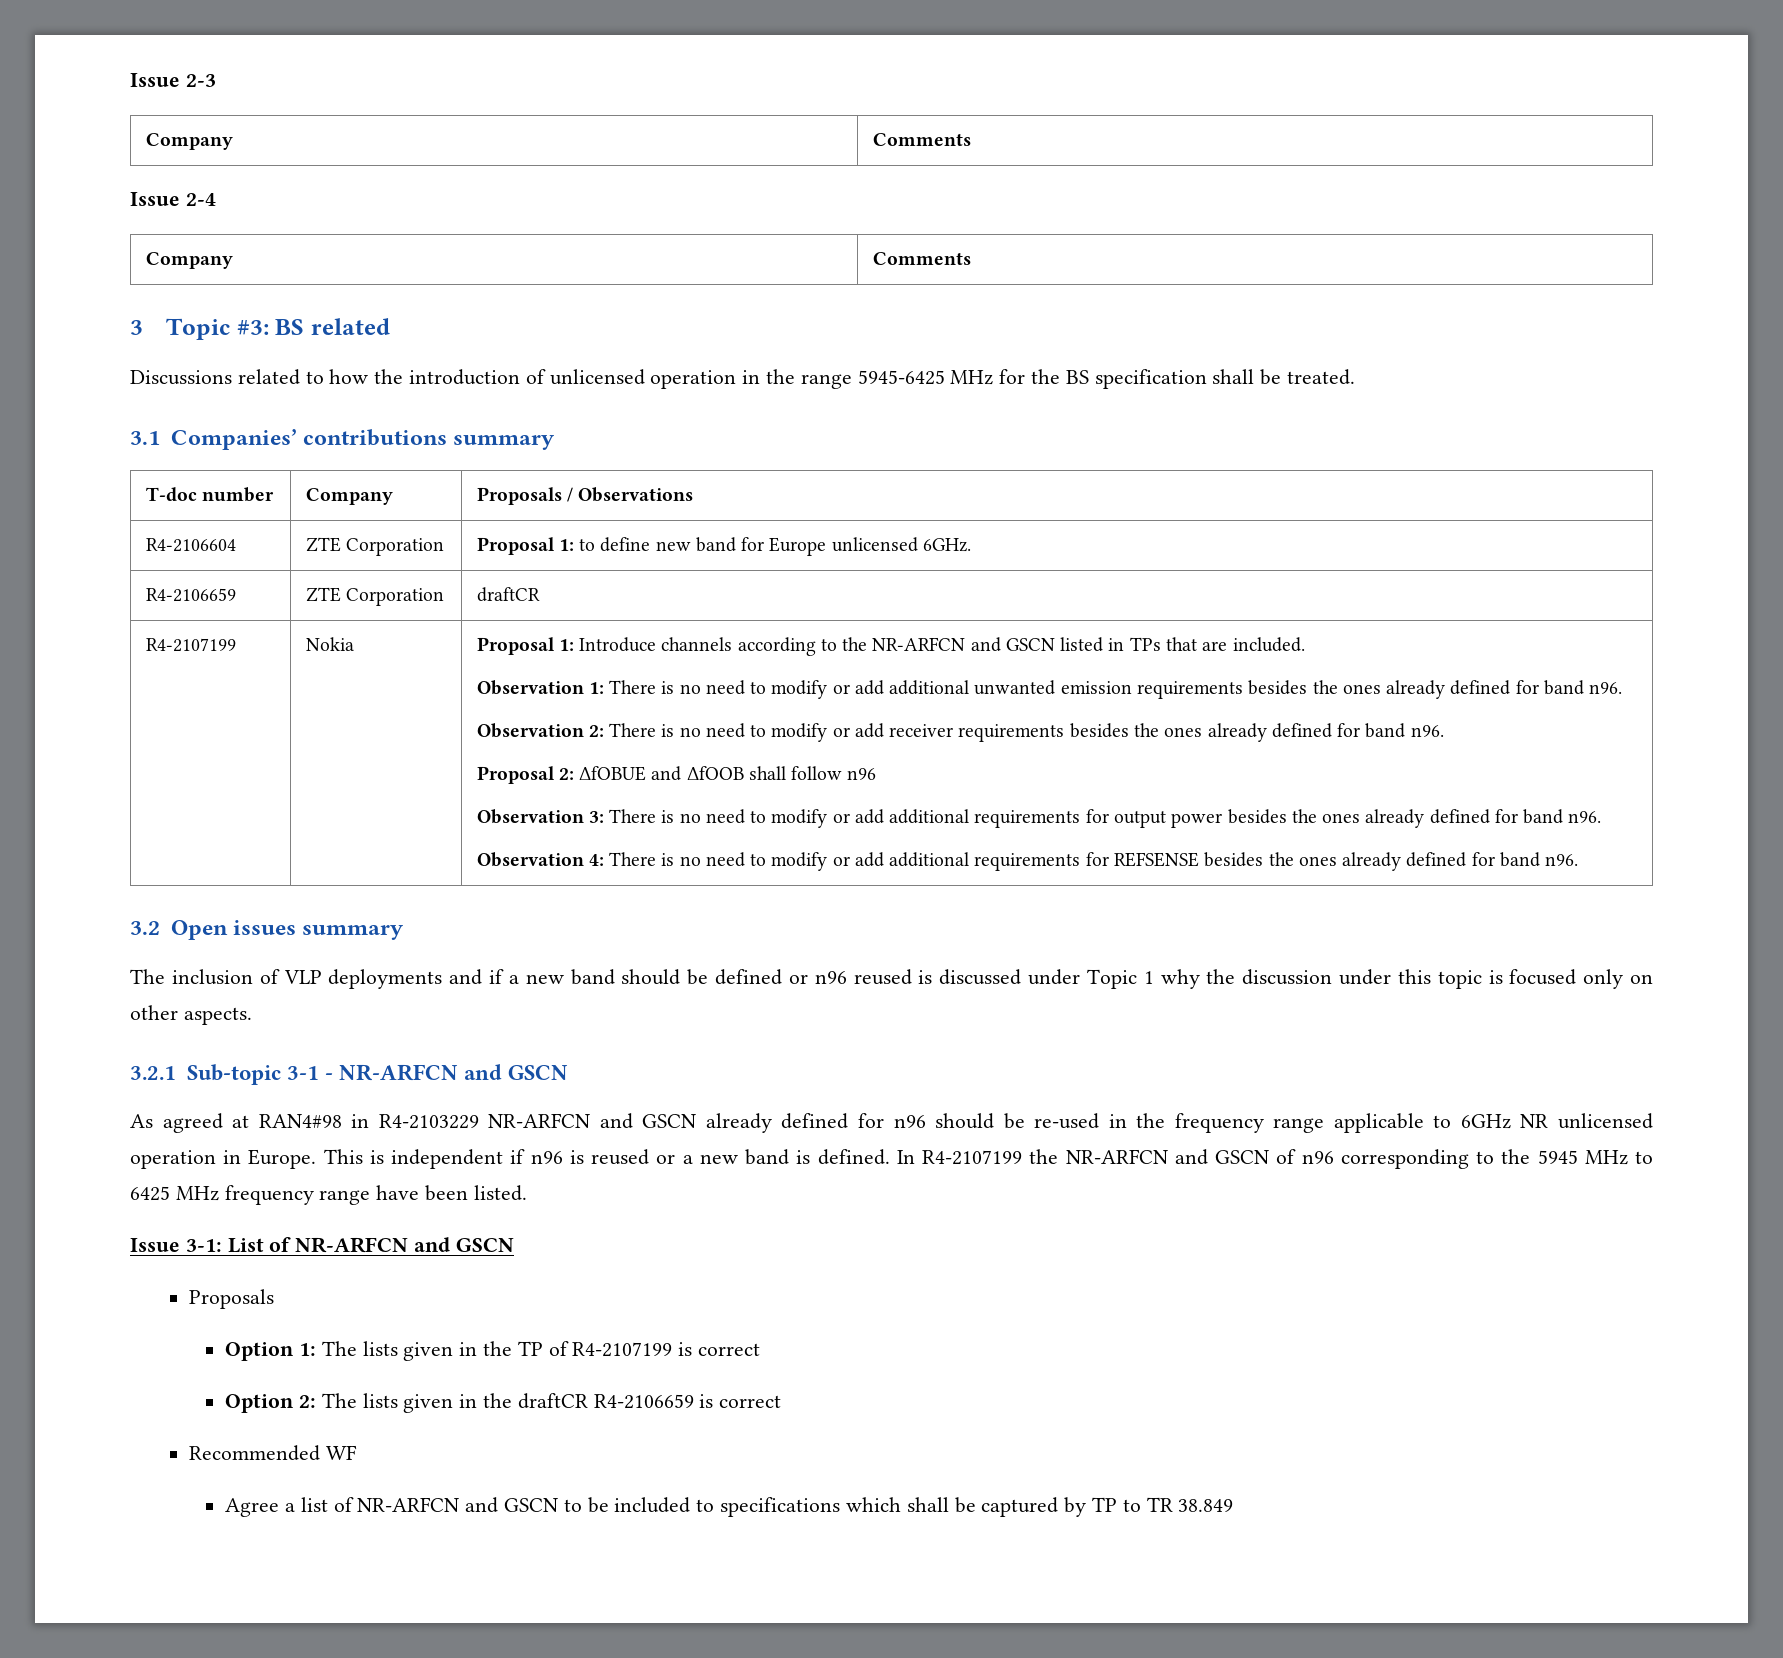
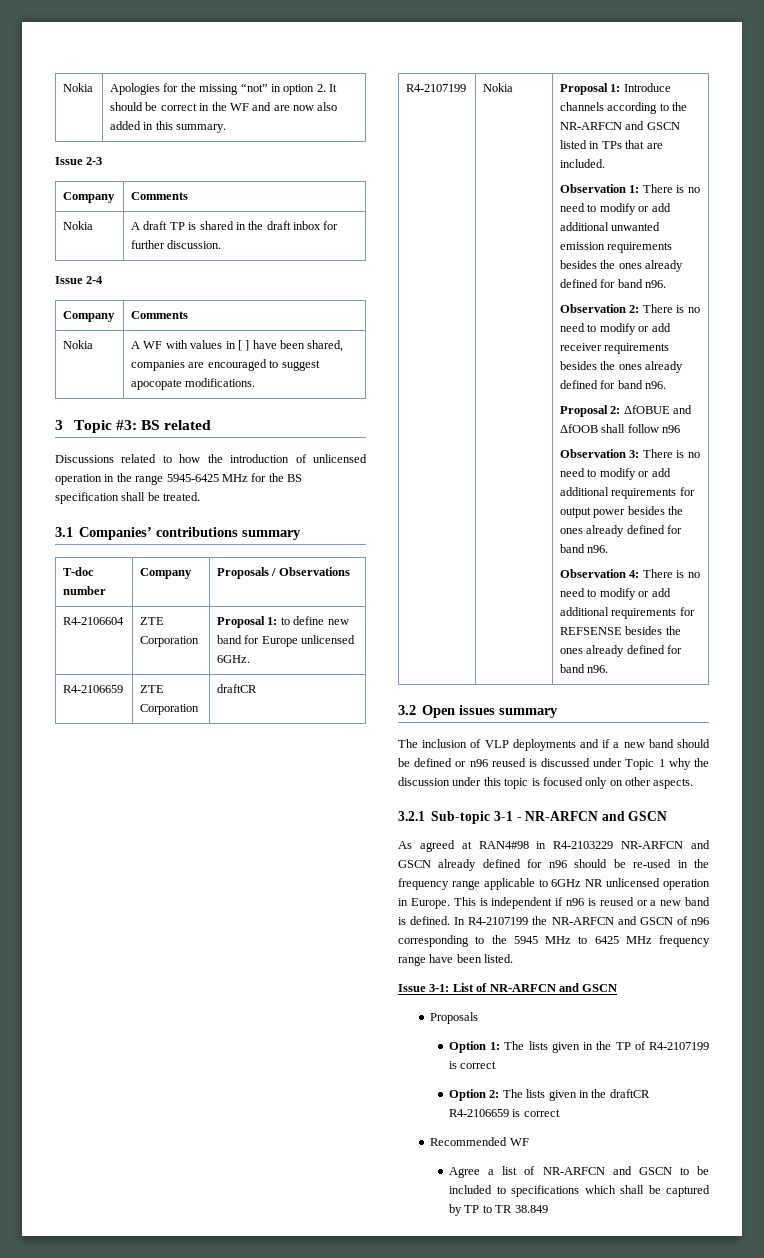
[130,73,216,87] [145,133,233,150] [872,133,971,146] [130,192,216,206] [145,252,233,269] [872,252,971,265] Issue 2-3 // Company | Comments // Issue 2-4 // Company | Comments -> [63,83,94,92] [110,83,338,95] [110,102,338,111] [110,121,227,133] [55,157,103,165] [63,192,116,203] [131,192,189,200] [63,221,94,230] [131,221,339,230] [131,240,222,249] [55,276,104,284] [63,311,116,322] [131,311,189,319] [63,340,94,349] [131,340,344,352] [131,359,320,371] [131,378,256,390] Nokia | Apologies for the missing “not” in option 2. It should be correct in the WF and are now also added in this summary. // Issue 2-3 // Company | Comments // Nokia | A draft TP is shared in the draft inbox for further discussion. // Issue 2-4 // Company | Comments // Nokia | A WF with values in [ ] have been shared, companies are encouraged to suggest apocopate modifications.

